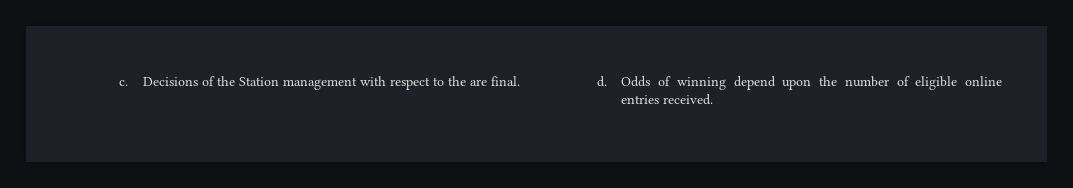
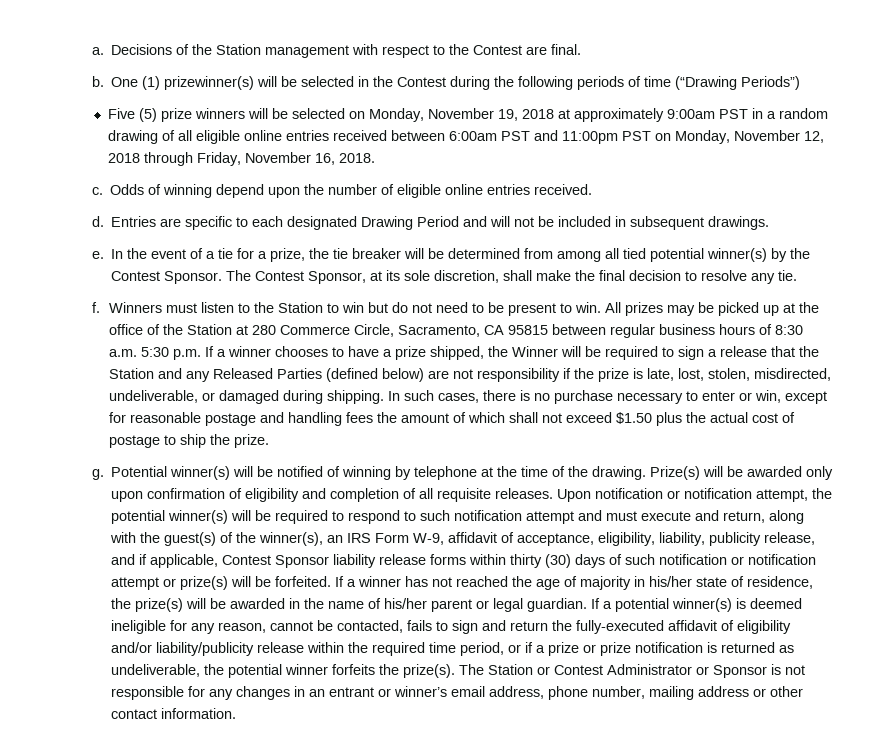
[119,80,129,86] c. -> [91,47,104,55] a.
(467, 81) none -> [473,45,523,55] Contest
[597,76,608,87] d. -> [91,76,801,90] [107,108,828,122] [107,130,824,144] [107,152,375,166] [91,187,103,195] b. One (1) prizewinner(s) will be selected in the Contest during the following periods of time (“Drawing Periods”) // Five (5) prize winners will be selected on Monday, November 19, 2018 at approximately 9:00am PST in a random drawing of all eligible online entries received between 6:00am PST and 11:00pm PST on Monday, November 12, 2018 through Friday, November 16, 2018. // c.
(714, 99) none -> [91,216,770,230] [91,248,811,262] [111,270,798,284] [91,302,819,316] [108,324,803,338] [108,346,819,360] [108,368,831,382] [108,390,827,404] [108,412,795,426] [108,434,269,448] [91,466,834,480] [111,488,833,502] [111,510,805,524] [110,532,816,546] [111,554,817,568] [111,576,814,590] [111,598,803,612] [111,620,792,634] [111,642,795,656] [111,664,806,678] [111,686,804,700] [111,708,237,719] // d. Entries are specific to each designated Drawing Period and will not be included in subsequent drawings. // e. In the event of a tie for a prize, the tie breaker will be determined from among all tied potential winner(s) by the Contest Sponsor. The Contest Sponsor, at its sole discretion, shall make the final decision to resolve any tie. // f. Winners must listen to the Station to win but do not need to be present to win. All prizes may be picked up at the office of the Station at 280 Commerce Circle, Sacramento, CA 95815 between regular business hours of 8:30 a.m. 5:30 p.m. If a winner chooses to have a prize shipped, the Winner will be required to sign a release that the Station and any Released Parties (defined below) are not responsibility if the prize is late, lost, stolen, misdirected, undeliverable, or damaged during shipping. In such cases, there is no purchase necessary to enter or win, except for reasonable postage and handling fees the amount of which shall not exceed $1.50 plus the actual cost of postage to ship the prize. // g. Potential winner(s) will be notified of winning by telephone at the time of the drawing. Prize(s) will be awarded only upon confirmation of eligibility and completion of all requisite releases. Upon notification or notification attempt, the potential winner(s) will be required to respond to such notification attempt and must execute and return, along with the guest(s) of the winner(s), an IRS Form W-9, affidavit of acceptance, eligibility, liability, publicity release, and if applicable, Contest Sponsor liability release forms within thirty (30) days of such notification or notification attempt or prize(s) will be forfeited. If a winner has not reached the age of majority in his/her state of residence, the prize(s) will be awarded in the name of his/her parent or legal guardian. If a potential winner(s) is deemed ineligible for any reason, cannot be contacted, fails to sign and return the fully-executed affidavit of eligibility and/or liability/publicity release within the required time period, or if a prize or prize notification is returned as undeliverable, the potential winner forfeits the prize(s). The Station or Contest Administrator or Sponsor is not responsible for any changes in an entrant or winner’s email address, phone number, mailing address or other contact information.

